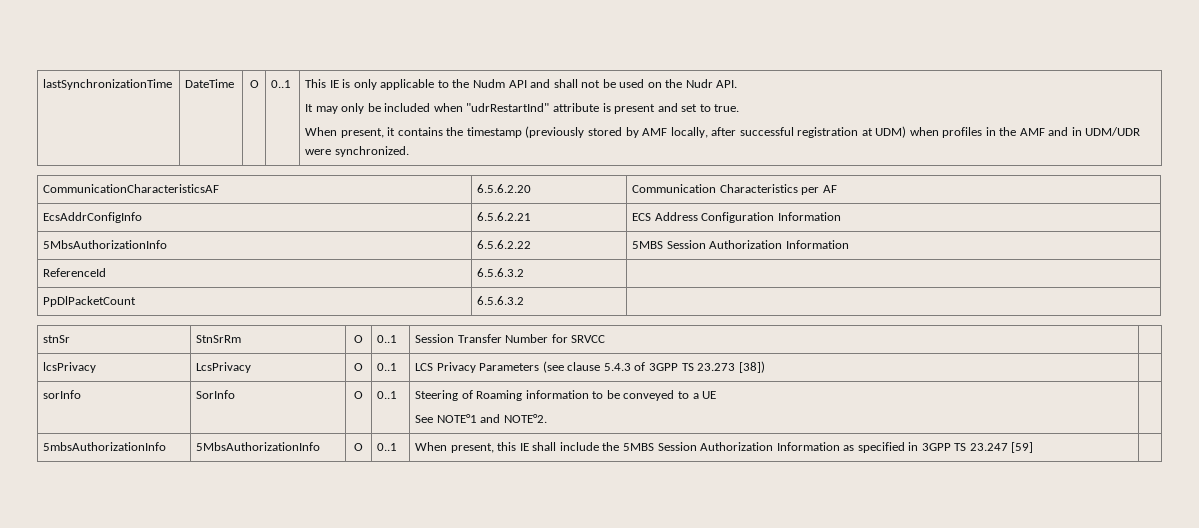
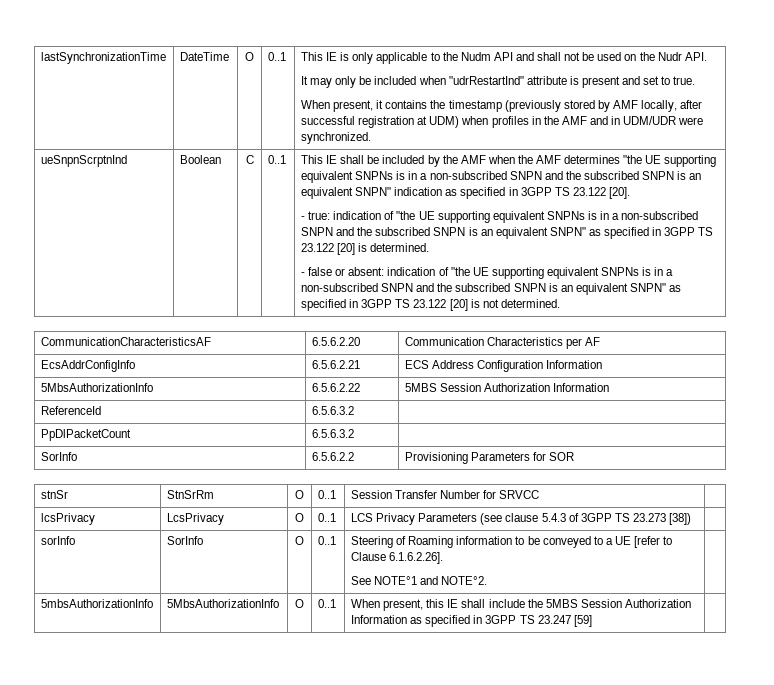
(409, 151) none -> [40,155,127,167] [179,155,221,164] [245,155,254,164] [267,155,286,164] [300,155,717,167] [300,171,702,183] [300,187,630,199] [300,211,699,223] [300,227,714,239] [300,243,430,255] [300,267,674,279] [300,283,682,295] [300,299,560,311] // ueSnpnScrptnInd | Boolean | C | 0..1 | This IE shall be included by the AMF when the AMF determines "the UE supporting equivalent SNPNs is in a non-subscribed SNPN and the subscribed SNPN is an equivalent SNPN" indication as specified in 3GPP TS 23.122 [20]. // - true: indication of "the UE supporting equivalent SNPNs is in a non-subscribed SNPN and the subscribed SNPN is an equivalent SNPN" as specified in 3GPP TS 23.122 [20] is determined. // - false or absent: indication of "the UE supporting equivalent SNPNs is in a non-subscribed SNPN and the subscribed SNPN is an equivalent SNPN" as specified in 3GPP TS 23.122 [20] is not determined.
(525, 300) none -> [40,452,77,461] [311,452,354,461] [404,452,575,464] // SorInfo | 6.5.6.2.2 | Provisioning Parameters for SOR
(717, 395) none -> [634,536,673,548] [350,552,444,564] [refer to Clause 6.1.6.2.26].

